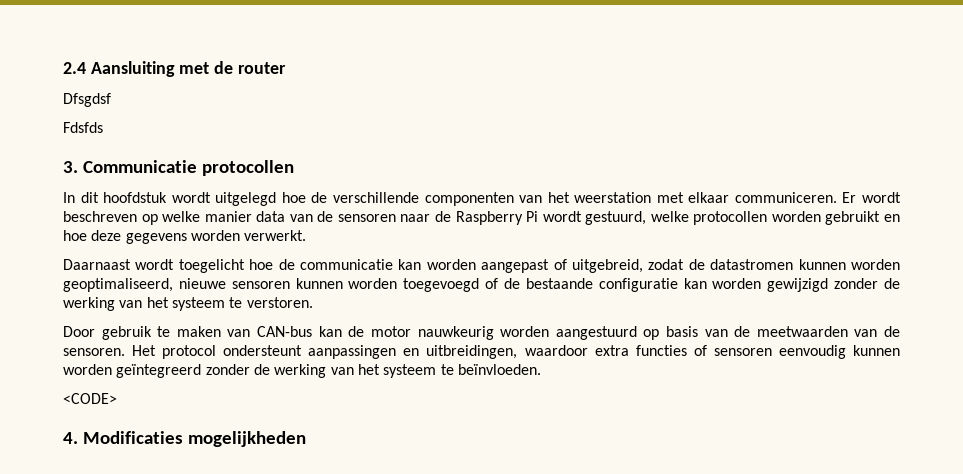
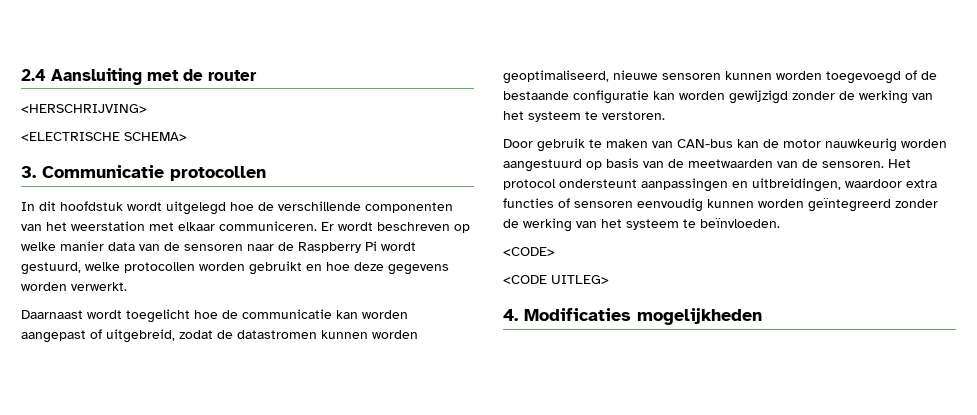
[63,93,111,107] [63,122,103,133] Dfsgdsf // Fdsfds -> [21,104,147,113] [21,132,187,141] <HERSCHRIJVING> // <ELECTRISCHE SCHEMA>
(117, 398) none -> [503,275,609,284] // <CODE UITLEG>

